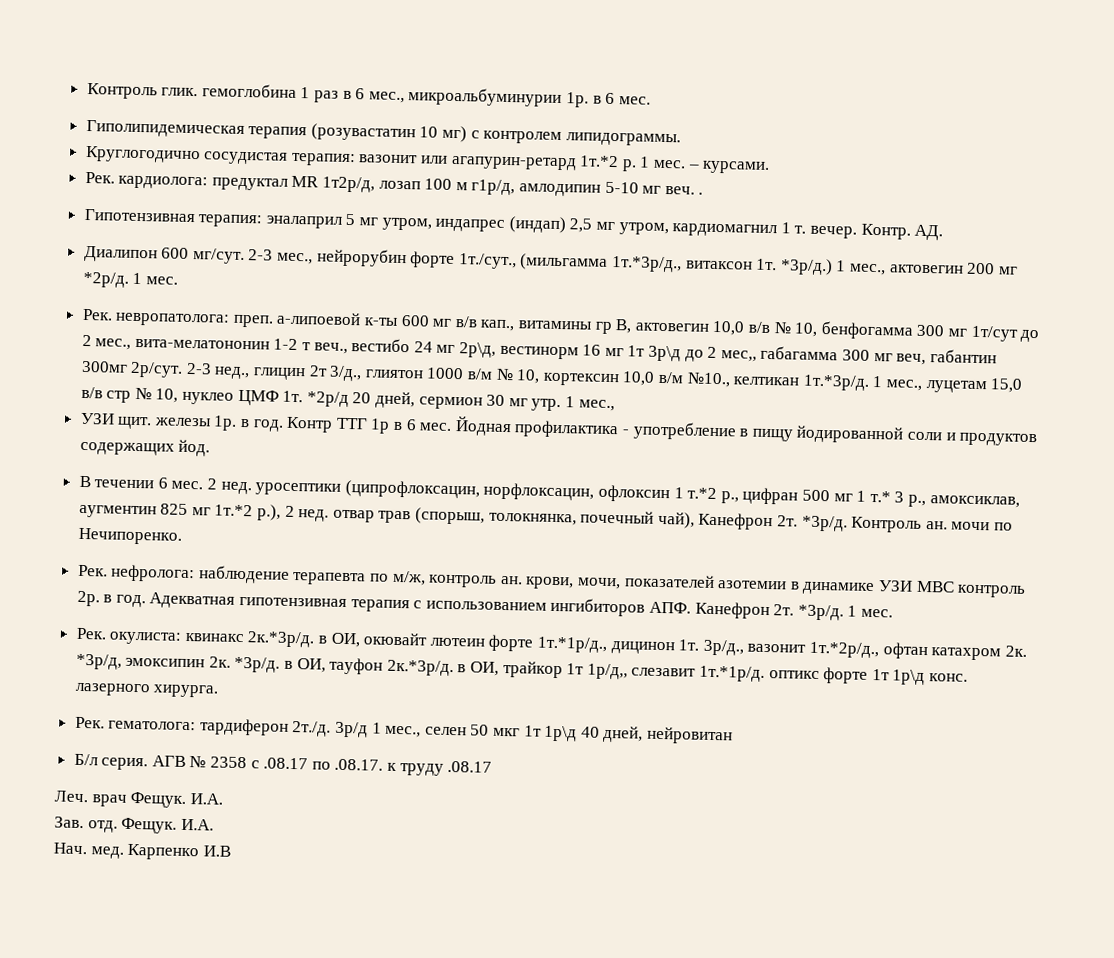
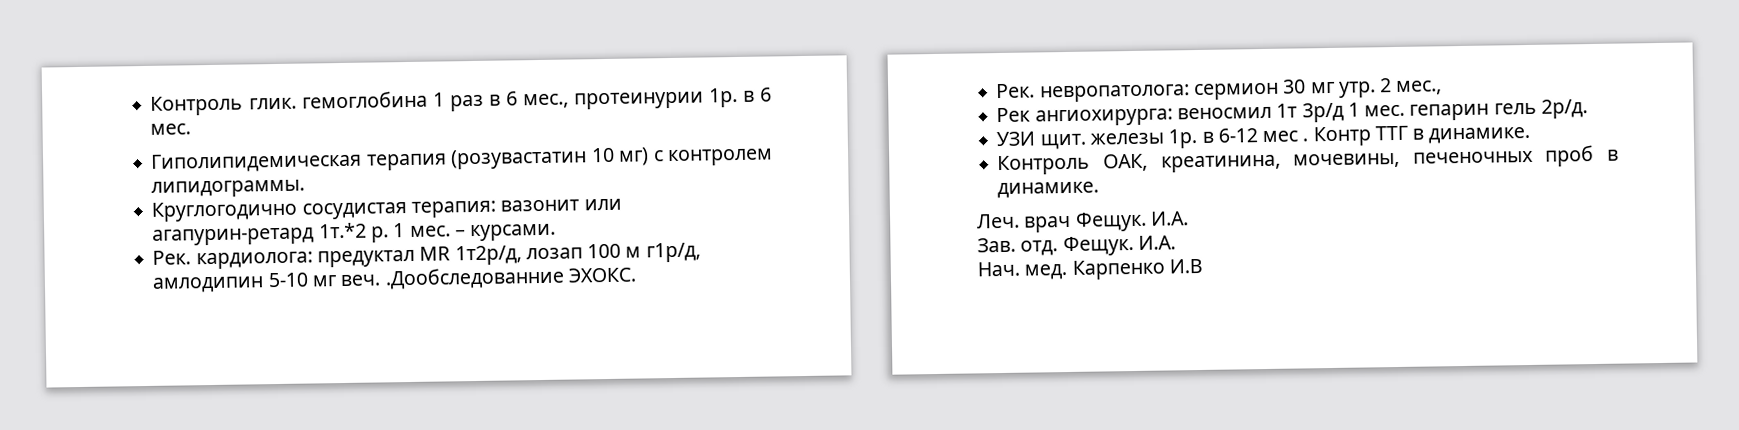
[408,87,563,108] микроальбуминурии -> [573,91,704,110] протеинурии
[698,192,704,195] [83,208,944,241] [83,245,1018,276] [82,271,178,288] [81,308,1040,343] [81,334,997,366] [80,360,1023,394] [80,386,615,412] . // Гипотензивная терапия: эналаприл 5 мг утром, индапрес (индап) 2,5 мг утром, кардиомагнил 1 т. вечер. Контр. АД. // Диалипон 600 мг/сут. 2-3 мес., нейрорубин форте 1т./сут., (мильгамма 1т.*3р/д., витаксон 1т. *3р/д.) 1 мес., актовегин 200 мг *2р/д. 1 мес. // Рек. невропатолога: преп. а-липоевой к-ты 600 мг в/в кап., витамины гр В, актовегин 10,0 в/в № 10, бенфогамма 300 мг 1т/сут до 2 мес., вита-мелатононин 1-2 т веч., вестибо 24 мг 2р\д, вестинорм 16 мг 1т 3р\д до 2 мес,, габагамма 300 мг веч, габантин 300мг 2р/сут. 2-3 нед., глицин 2т 3/д., глиятон 1000 в/м № 10, кортексин 10,0 в/м №10., келтикан 1т.*3р/д. 1 мес., луцетам 15,0 в/в стр № 10, нуклео ЦМФ 1т. *2р/д 20 дней, сермион 30 мг утр. 1 мес., -> [384,266,636,290] [996,78,1443,103] [996,99,1588,127] .Дообследованние ЭХОКС. // Рек. невропатолога: сермион 30 мг утр. 2 мес., // Рек ангиохирурга: веносмил 1т 3р/д 1 мес. гепарин гель 2р/д.
[252,416,1038,447] [79,439,211,457] [78,475,1020,508] [78,503,1013,533] [77,527,182,545] [77,564,1027,598] [76,590,893,621] [75,627,1027,661] [75,653,968,686] [74,682,220,698] [74,716,733,745] [73,753,493,776] год. Контр ТТГ 1р в 6 мес. Йодная профилактика - употребление в пищу йодированной соли и продуктов содержащих йод. // В течении 6 мес. 2 нед. уросептики (ципрофлоксацин, норфлоксацин, офлоксин 1 т.*2 р., цифран 500 мг 1 т.* 3 р., амоксиклав, аугментин 825 мг 1т.*2 р.), 2 нед. отвар трав (спорыш, толокнянка, почечный чай), Канефрон 2т. *3р/д. Контроль ан. мочи по Нечипоренко. // Рек. нефролога: наблюдение терапевта по м/ж, контроль ан. крови, мочи, показателей азотемии в динамике УЗИ МВС контроль 2р. в год. Адекватная гипотензивная терапия с использованием ингибиторов АПФ. Канефрон 2т. *3р/д. 1 мес. // Рек. окулиста: квинакс 2к.*3р/д. в ОИ, окювайт лютеин форте 1т.*1р/д., дицинон 1т. 3р/д., вазонит 1т.*2р/д., офтан катахром 2к. *3р/д, эмоксипин 2к. *3р/д. в ОИ, тауфон 2к.*3р/д. в ОИ, трайкор 1т 1р/д,, слезавит 1т.*1р/д. оптикс форте 1т 1р\д конс. лазерного хирурга. // Рек. гематолога: тардиферон 2т./д. 3р/д 1 мес., селен 50 мкг 1т 1р\д 40 дней, нейровитан // Б/л серия. АГВ № 2358 с .08.17 по .08.17. к труду .08.17 -> [1217,125,1531,147] [997,144,1619,176] [997,181,1100,199] 6-12 мес . Контр ТТГ в динамике. // Контроль ОАК, креатинина, мочевины, печеночных проб в динамике.

